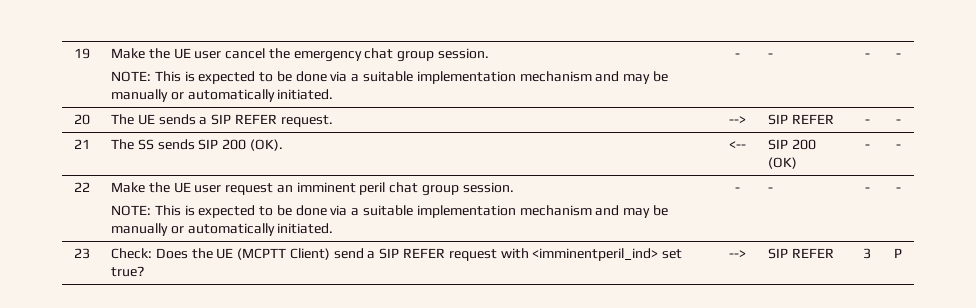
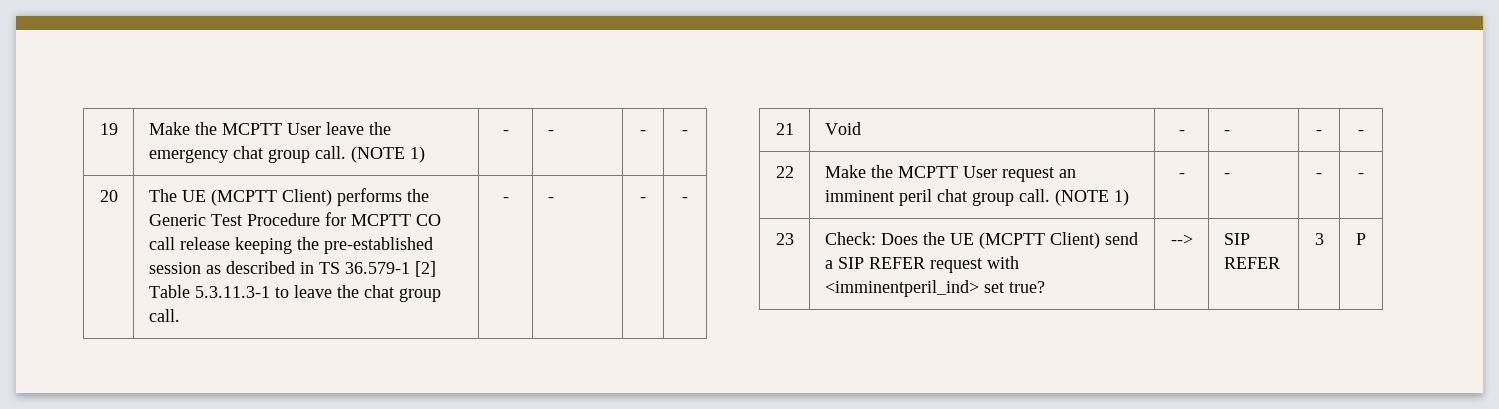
[173,48,266,59] UE user cancel -> [221,122,364,135] MCPTT User leave
[438,48,490,59] [110,71,668,84] [110,89,334,102] session. // NOTE: This is expected to be done via a suitable implementation mechanism and may be manually or automatically initiated. -> [314,146,425,163] call. (NOTE 1)
[158,114,333,127] [729,116,746,124] [767,114,834,125] [864,119,870,124] [895,119,901,124] [73,139,90,149] [110,139,283,151] [729,141,746,149] [767,139,816,150] [767,157,797,169] sends a SIP REFER request. | --> | SIP REFER | - | - // 21 | The SS sends SIP 200 (OK). | <-- | SIP 200 (OK) -> [210,188,429,206] [148,212,441,226] [148,237,433,254] [148,261,436,277] [148,285,441,302] [148,309,180,322] [502,197,509,202] [547,197,554,202] [640,197,646,202] [682,197,688,202] [775,123,794,135] [824,122,861,135] [1178,130,1185,135] [1223,130,1230,135] (MCPTT Client) performs the Generic Test Procedure for MCPTT CO call release keeping the pre-established session as described in TS 36.579-1 [2] Table 5.3.11.3-1 to leave the chat group call. | - | - | - | - // 21 | Void | - | -
[173,182,222,193] UE user -> [897,166,997,178] MCPTT User
[462,182,514,193] [110,205,668,218] [110,223,334,236] session. // NOTE: This is expected to be done via a suitable implementation mechanism and may be manually or automatically initiated. -> [1018,189,1129,206] call. (NOTE 1)

